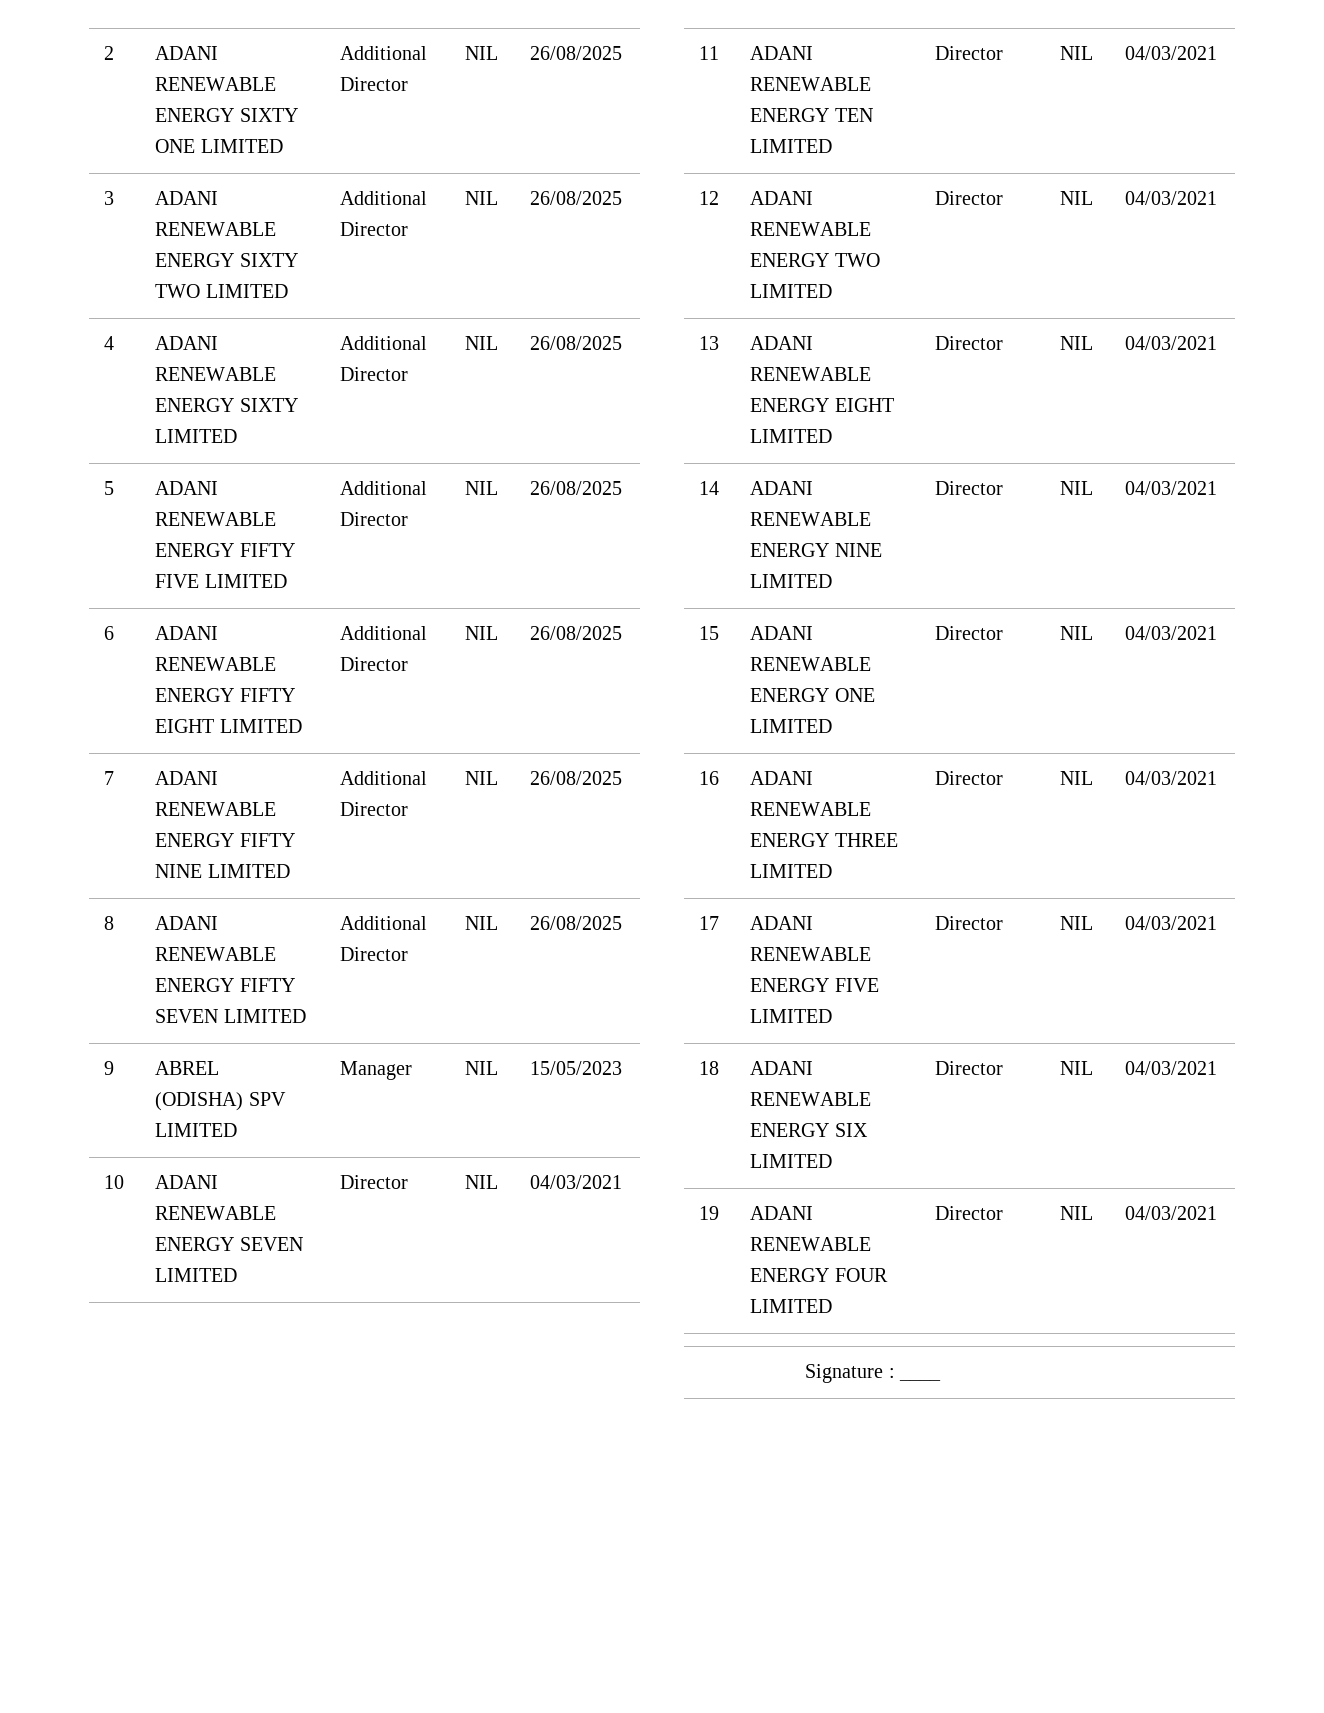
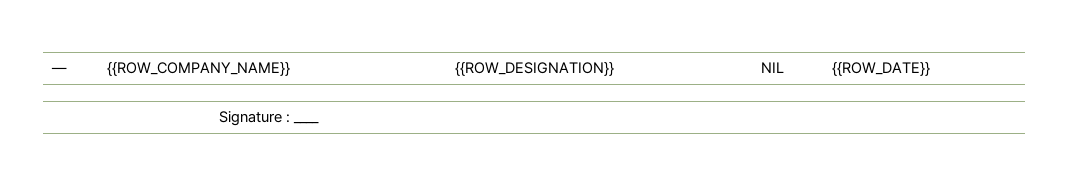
[104,46,115,60] [155,46,219,60] [155,77,277,91] [155,108,298,122] [155,139,283,153] [340,46,428,60] [340,77,409,91] [465,46,499,60] [530,46,623,60] [104,191,115,205] [155,191,219,205] [155,222,277,236] [155,253,298,267] [155,284,288,298] [340,191,428,205] [340,222,409,236] [465,191,499,205] [530,191,623,205] [104,336,115,350] [155,336,219,350] [155,367,277,381] [155,398,298,412] [155,429,238,443] [340,336,428,350] [340,367,409,381] [465,336,499,350] [530,336,623,350] [104,481,115,495] [155,481,219,495] [155,512,277,526] [155,543,295,557] [155,574,287,588] [340,481,428,495] [340,512,409,526] [465,481,499,495] [530,481,623,495] [104,626,115,640] [155,626,219,640] [155,657,277,671] [155,688,295,702] [155,719,302,733] [340,626,428,640] [340,657,409,671] [465,626,499,640] [530,626,623,640] [104,771,115,785] [155,771,219,785] [155,802,277,816] [155,833,295,847] [155,864,290,878] [340,771,428,785] [340,802,409,816] [465,771,499,785] [530,771,623,785] [104,916,115,930] [155,916,219,930] [155,947,277,961] [155,978,295,992] [155,1009,306,1023] [340,916,428,930] [340,947,409,961] [465,916,499,930] [530,916,623,930] [104,1061,115,1075] [155,1061,220,1075] [155,1092,286,1111] [155,1123,238,1137] [340,1061,413,1080] [465,1061,499,1075] [530,1061,623,1075] [104,1175,125,1189] [155,1175,219,1189] [155,1206,277,1220] [155,1237,303,1251] [155,1268,238,1282] [340,1175,409,1189] [465,1175,499,1189] [530,1175,623,1189] [699,46,720,60] [750,46,814,60] [750,77,872,91] [750,108,873,122] [750,139,833,153] [935,46,1004,60] [1060,46,1094,60] [1125,46,1218,60] [699,191,720,205] [750,191,814,205] [750,222,872,236] [750,253,880,267] [750,284,833,298] [935,191,1004,205] [1060,191,1094,205] [1125,191,1218,205] [699,336,720,350] [750,336,814,350] [750,367,872,381] [750,398,894,412] [750,429,833,443] [935,336,1004,350] [1060,336,1094,350] [1125,336,1218,350] [699,481,720,495] [750,481,814,495] [750,512,872,526] [750,543,882,557] [750,574,833,588] [935,481,1004,495] [1060,481,1094,495] [1125,481,1218,495] [699,626,720,640] [750,626,814,640] [750,657,872,671] [750,688,875,702] [750,719,833,733] [935,626,1004,640] [1060,626,1094,640] [1125,626,1218,640] [699,771,720,785] [750,771,814,785] [750,802,872,816] [750,833,898,847] [750,864,833,878] [935,771,1004,785] [1060,771,1094,785] [1125,771,1218,785] [699,916,720,930] [750,916,814,930] [750,947,872,961] [750,978,879,992] [750,1009,833,1023] [935,916,1004,930] [1060,916,1094,930] [1125,916,1218,930] [699,1061,720,1075] [750,1061,814,1075] [750,1092,872,1106] [750,1123,868,1137] [750,1154,833,1168] [935,1061,1004,1075] [1060,1061,1094,1075] [1125,1061,1218,1075] [699,1206,720,1220] [750,1206,814,1220] [750,1237,872,1251] [750,1268,888,1282] [750,1299,833,1313] [935,1206,1004,1220] [1060,1206,1094,1220] [1125,1206,1218,1220] 2 | ADANI RENEWABLE ENERGY SIXTY ONE LIMITED | Additional Director | NIL | 26/08/2025 // 3 | ADANI RENEWABLE ENERGY SIXTY TWO LIMITED | Additional Director | NIL | 26/08/2025 // 4 | ADANI RENEWABLE ENERGY SIXTY LIMITED | Additional Director | NIL | 26/08/2025 // 5 | ADANI RENEWABLE ENERGY FIFTY FIVE LIMITED | Additional Director | NIL | 26/08/2025 // 6 | ADANI RENEWABLE ENERGY FIFTY EIGHT LIMITED | Additional Director | NIL | 26/08/2025 // 7 | ADANI RENEWABLE ENERGY FIFTY NINE LIMITED | Additional Director | NIL | 26/08/2025 // 8 | ADANI RENEWABLE ENERGY FIFTY SEVEN LIMITED | Additional Director | NIL | 26/08/2025 // 9 | ABREL (ODISHA) SPV LIMITED | Manager | NIL | 15/05/2023 // 10 | ADANI RENEWABLE ENERGY SEVEN LIMITED | Director | NIL | 04/03/2021 // 11 | ADANI RENEWABLE ENERGY TEN LIMITED | Director | NIL | 04/03/2021 // 12 | ADANI RENEWABLE ENERGY TWO LIMITED | Director | NIL | 04/03/2021 // 13 | ADANI RENEWABLE ENERGY EIGHT LIMITED | Director | NIL | 04/03/2021 // 14 | ADANI RENEWABLE ENERGY NINE LIMITED | Director | NIL | 04/03/2021 // 15 | ADANI RENEWABLE ENERGY ONE LIMITED | Director | NIL | 04/03/2021 // 16 | ADANI RENEWABLE ENERGY THREE LIMITED | Director | NIL | 04/03/2021 // 17 | ADANI RENEWABLE ENERGY FIVE LIMITED | Director | NIL | 04/03/2021 // 18 | ADANI RENEWABLE ENERGY SIX LIMITED | Director | NIL | 04/03/2021 // 19 | ADANI RENEWABLE ENERGY FOUR LIMITED | Director | NIL | 04/03/2021 -> [50,67,67,73] [106,61,290,76] [454,61,614,76] [760,62,784,73] [831,61,930,76] — | {{ROW_COMPANY_NAME}} | {{ROW_DESIGNATION}} | NIL | {{ROW_DATE}}

